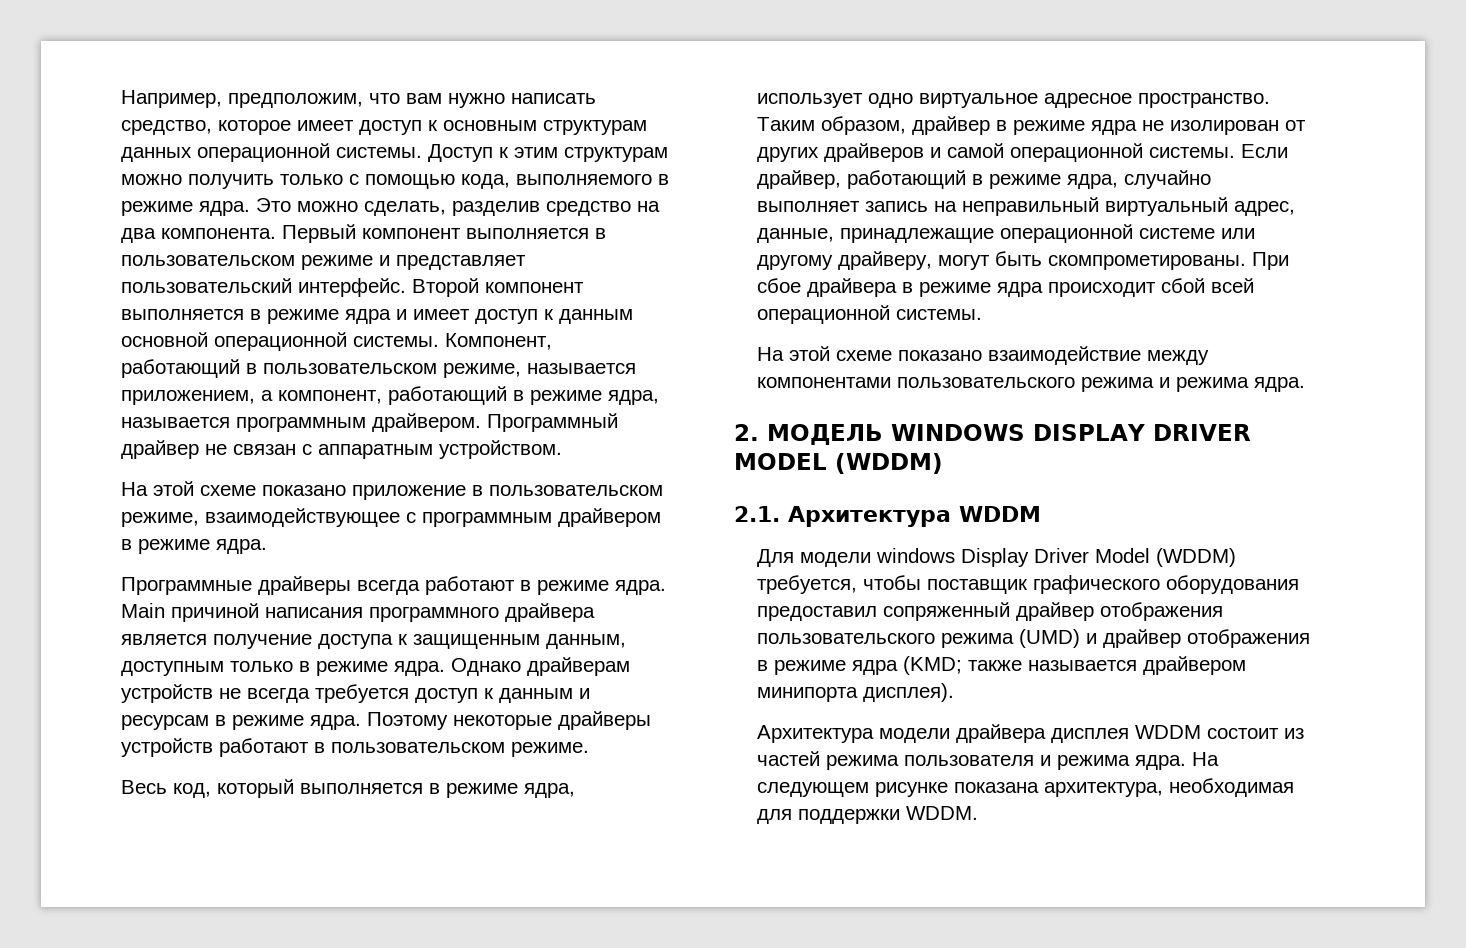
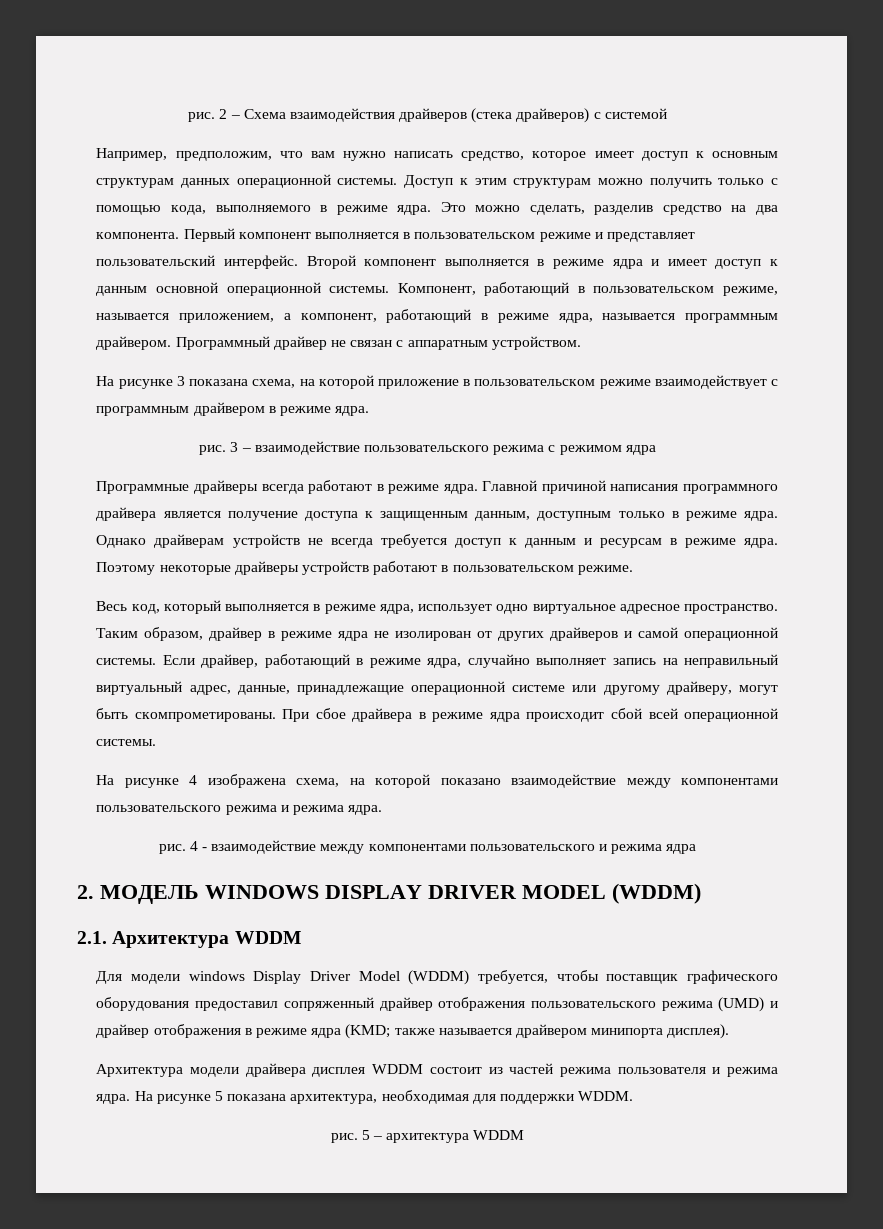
(121, 99) none -> [188,108,667,123] рис. 2 – Схема взаимодействия драйверов (стека драйверов) с системой //
[153,481,347,496] этой схеме показано -> [118,375,374,389] рисунке 3 показана схема, на которой
[121,508,401,527] режиме, взаимодействующее -> [599,375,767,389] режиме взаимодействует
(268, 546) none -> [199,441,656,455] // рис. 3 – взаимодействие пользовательского режима с режимом ядра
[121,603,166,618] Main -> [482,480,538,491] Главной
[789,346,893,361] этой схеме -> [124,774,431,788] рисунке 4 изображена схема, на которой
(1306, 384) none -> [158,840,697,854] // рис. 4 - взаимодействие между компонентами пользовательского и режима ядра
[757,782,949,797] следующем рисунке -> [156,1091,223,1104] рисунке 5
(979, 813) none -> [330,1130,525,1143] // рис. 5 – архитектура WDDM

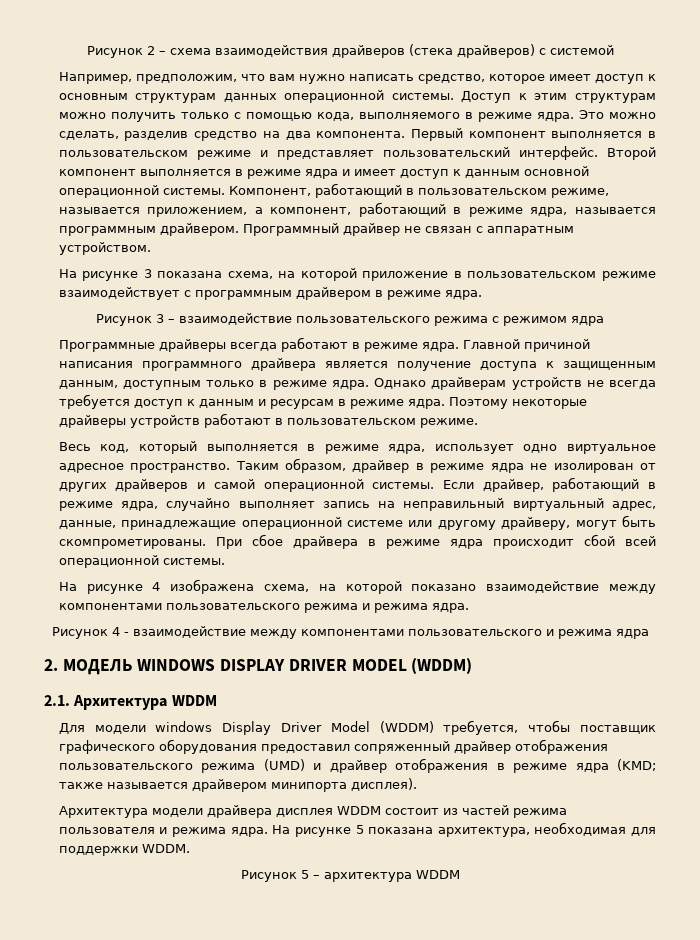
[188,112,216,122] рис. -> [86,46,143,58] Рисунок
[243,109,286,119] Схема -> [169,48,211,55] схема
[199,445,227,455] рис. -> [96,314,152,326] Рисунок
[158,844,186,854] рис. -> [51,627,108,639] Рисунок
[330,1133,358,1143] рис. -> [240,870,297,882] Рисунок

